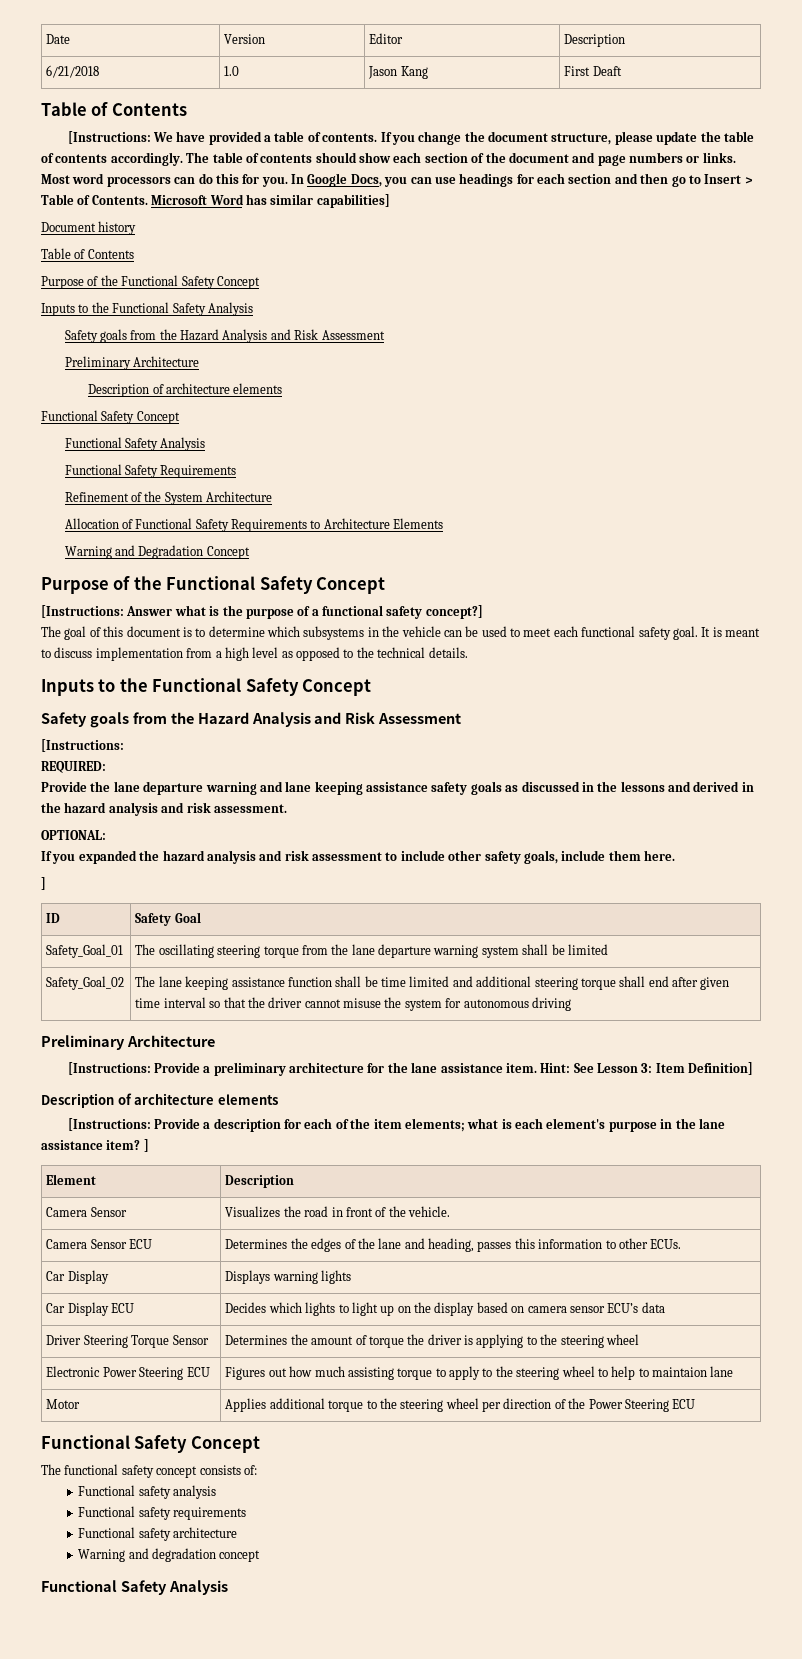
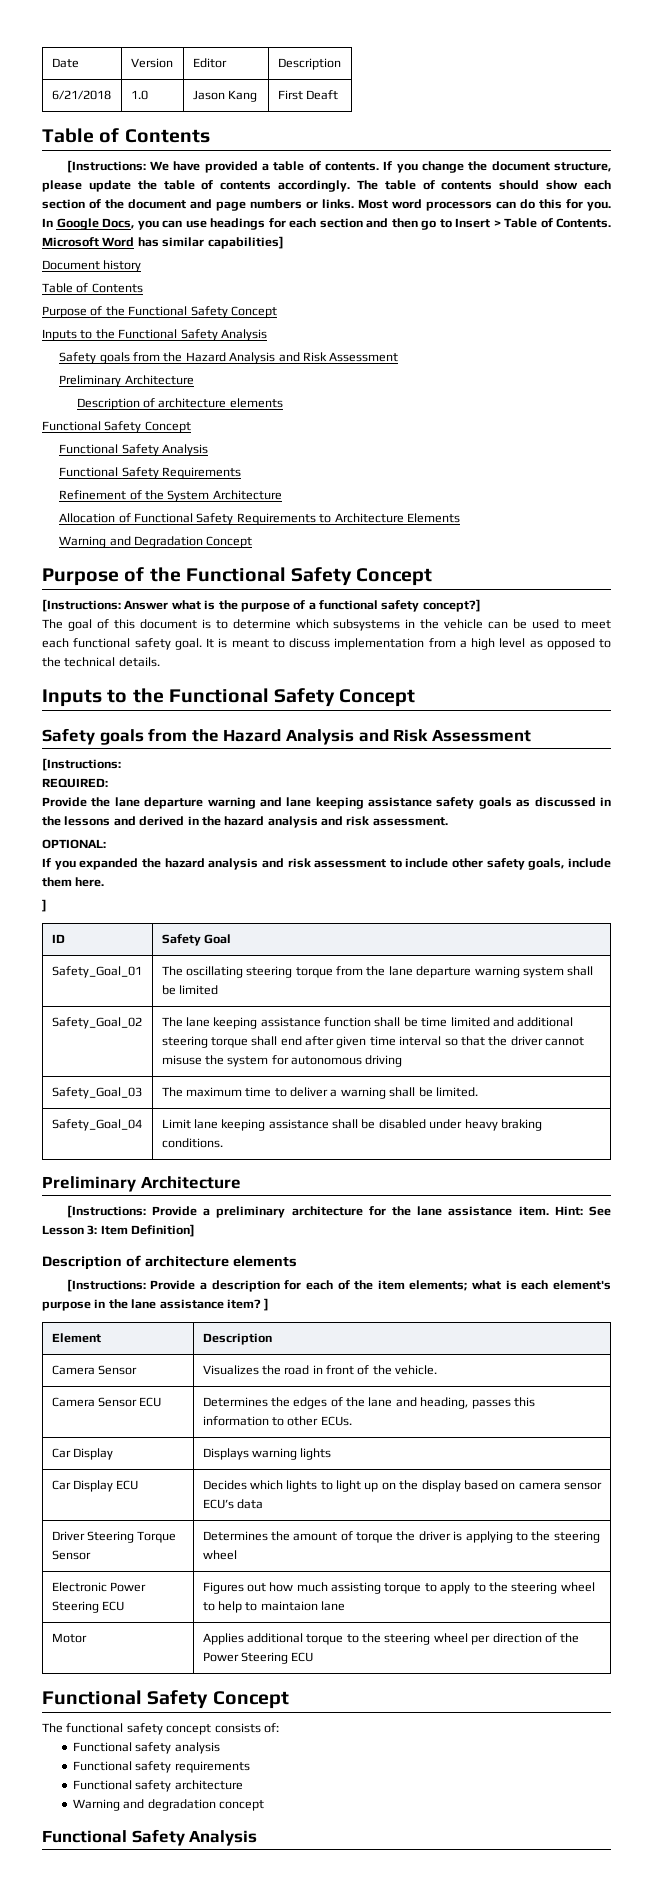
(571, 1004) none -> [51,1087,142,1099] [161,1087,478,1099] [51,1119,142,1131] [161,1119,542,1131] [161,1138,223,1148] // Safety_Goal_03 | The maximum time to deliver a warning shall be limited. // Safety_Goal_04 | Limit lane keeping assistance shall be disabled under heavy braking conditions.

